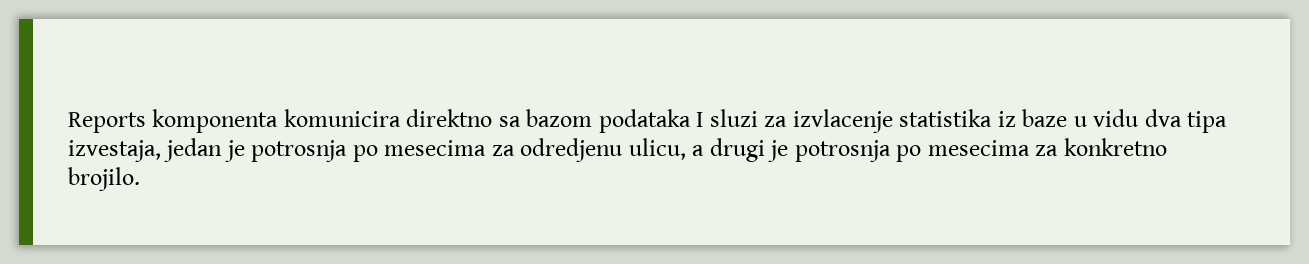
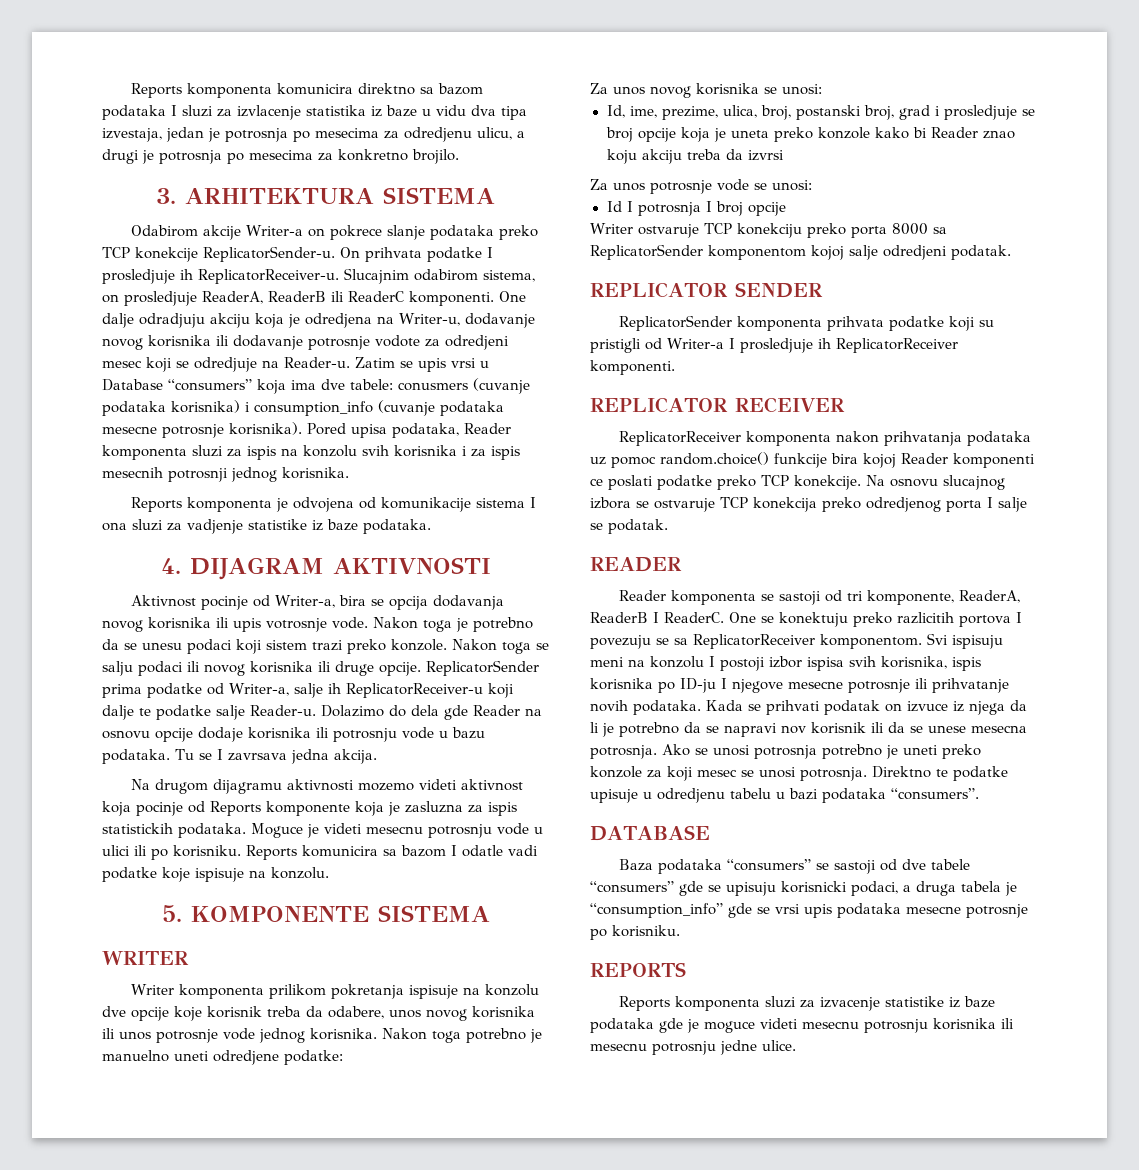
(140, 179) none -> [156,187,495,204] [130,225,538,240] [102,246,493,262] [102,268,535,284] [102,291,526,306] [102,313,535,328] [102,335,509,350] [102,357,489,372] [102,378,530,394] [102,400,504,416] [102,422,511,438] [102,445,520,460] [102,467,349,482] [130,497,536,512] [102,519,431,534] [160,557,491,580] [130,595,504,610] [102,617,533,632] [102,639,549,654] [102,660,539,676] [102,683,514,698] [102,705,542,720] [102,727,485,742] [102,749,377,764] [130,779,523,794] [102,801,517,816] [102,823,543,838] [102,845,538,860] [102,867,329,882] [161,905,490,922] [102,951,189,965] [130,984,539,999] [102,1006,535,1021] [102,1028,542,1043] [102,1050,343,1065] [590,83,822,98] [606,105,1035,120] [605,127,1015,142] [606,149,784,164] [590,179,812,194] [606,201,786,216] [590,223,947,238] [590,244,1011,260] [590,282,823,298] [618,315,994,331] [590,338,958,353] [590,360,675,375] [590,397,845,413] [618,431,1031,446] [590,452,1035,468] [590,475,1005,490] [590,497,1027,512] [590,519,668,534] [590,557,682,572] [618,590,1020,605] [590,612,1022,627] [590,633,1003,649] [590,656,981,671] [590,678,1009,693] [590,700,1027,715] [590,722,1027,737] [590,744,981,759] [590,766,1008,781] [590,788,979,803] [590,825,710,841] [618,859,970,874] [590,881,1017,896] [590,903,1028,918] [590,925,680,940] [590,962,686,977] [618,996,995,1011] [590,1018,1014,1033] [590,1040,796,1055] // 3. ARHITEKTURA SISTEMA // Odabirom akcije Writer-a on pokrece slanje podataka preko TCP konekcije ReplicatorSender-u. On prihvata podatke I prosledjuje ih ReplicatorReceiver-u. Slucajnim odabirom sistema, on prosledjuje ReaderA, ReaderB ili ReaderC komponenti. One dalje odradjuju akciju koja je odredjena na Writer-u, dodavanje novog korisnika ili dodavanje potrosnje vodote za odredjeni mesec koji se odredjuje na Reader-u. Zatim se upis vrsi u Database “consumers” koja ima dve tabele: conusmers (cuvanje podataka korisnika) i consumption_info (cuvanje podataka mesecne potrosnje korisnika). Pored upisa podataka, Reader komponenta sluzi za ispis na konzolu svih korisnika i za ispis mesecnih potrosnji jednog korisnika. // Reports komponenta je odvojena od komunikacije sistema I ona sluzi za vadjenje statistike iz baze podataka. // 4. DIJAGRAM AKTIVNOSTI // Aktivnost pocinje od Writer-a, bira se opcija dodavanja novog korisnika ili upis votrosnje vode. Nakon toga je potrebno da se unesu podaci koji sistem trazi preko konzole. Nakon toga se salju podaci ili novog korisnika ili druge opcije. ReplicatorSender prima podatke od Writer-a, salje ih ReplicatorReceiver-u koji dalje te podatke salje Reader-u. Dolazimo do dela gde Reader na osnovu opcije dodaje korisnika ili potrosnju vode u bazu podataka. Tu se I zavrsava jedna akcija. // Na drugom dijagramu aktivnosti mozemo videti aktivnost koja pocinje od Reports komponente koja je zasluzna za ispis statistickih podataka. Moguce je videti mesecnu potrosnju vode u ulici ili po korisniku. Reports komunicira sa bazom I odatle vadi podatke koje ispisuje na konzolu. // 5. KOMPONENTE SISTEMA // WRITER // Writer komponenta prilikom pokretanja ispisuje na konzolu dve opcije koje korisnik treba da odabere, unos novog korisnika ili unos potrosnje vode jednog korisnika. Nakon toga potrebno je manuelno uneti odredjene podatke: // Za unos novog korisnika se unosi: // Id, ime, prezime, ulica, broj, postanski broj, grad i prosledjuje se broj opcije koja je uneta preko konzole kako bi Reader znao koju akciju treba da izvrsi // Za unos potrosnje vode se unosi: // Id I potrosnja I broj opcije // Writer ostvaruje TCP konekciju preko porta 8000 sa ReplicatorSender komponentom kojoj salje odredjeni podatak. // REPLICATOR SENDER // ReplicatorSender komponenta prihvata podatke koji su pristigli od Writer-a I prosledjuje ih ReplicatorReceiver komponenti. // REPLICATOR RECEIVER // ReplicatorReceiver komponenta nakon prihvatanja podataka uz pomoc random.choice() funkcije bira kojoj Reader komponenti ce poslati podatke preko TCP konekcije. Na osnovu slucajnog izbora se ostvaruje TCP konekcija preko odredjenog porta I salje se podatak. // READER // Reader komponenta se sastoji od tri komponente, ReaderA, ReaderB I ReaderC. One se konektuju preko razlicitih portova I povezuju se sa ReplicatorReceiver komponentom. Svi ispisuju meni na konzolu I postoji izbor ispisa svih korisnika, ispis korisnika po ID-ju I njegove mesecne potrosnje ili prihvatanje novih podataka. Kada se prihvati podatak on izvuce iz njega da li je potrebno da se napravi nov korisnik ili da se unese mesecna potrosnja. Ako se unosi potrosnja potrebno je uneti preko konzole za koji mesec se unosi potrosnja. Direktno te podatke upisuje u odredjenu tabelu u bazi podataka “consumers”. // DATABASE // Baza podataka “consumers” se sastoji od dve tabele “consumers” gde se upisuju korisnicki podaci, a druga tabela je “consumption_info” gde se vrsi upis podataka mesecne potrosnje po korisniku. // REPORTS // Reports komponenta sluzi za izvacenje statistike iz baze podataka gde je moguce videti mesecnu potrosnju korisnika ili mesecnu potrosnju jedne ulice.

